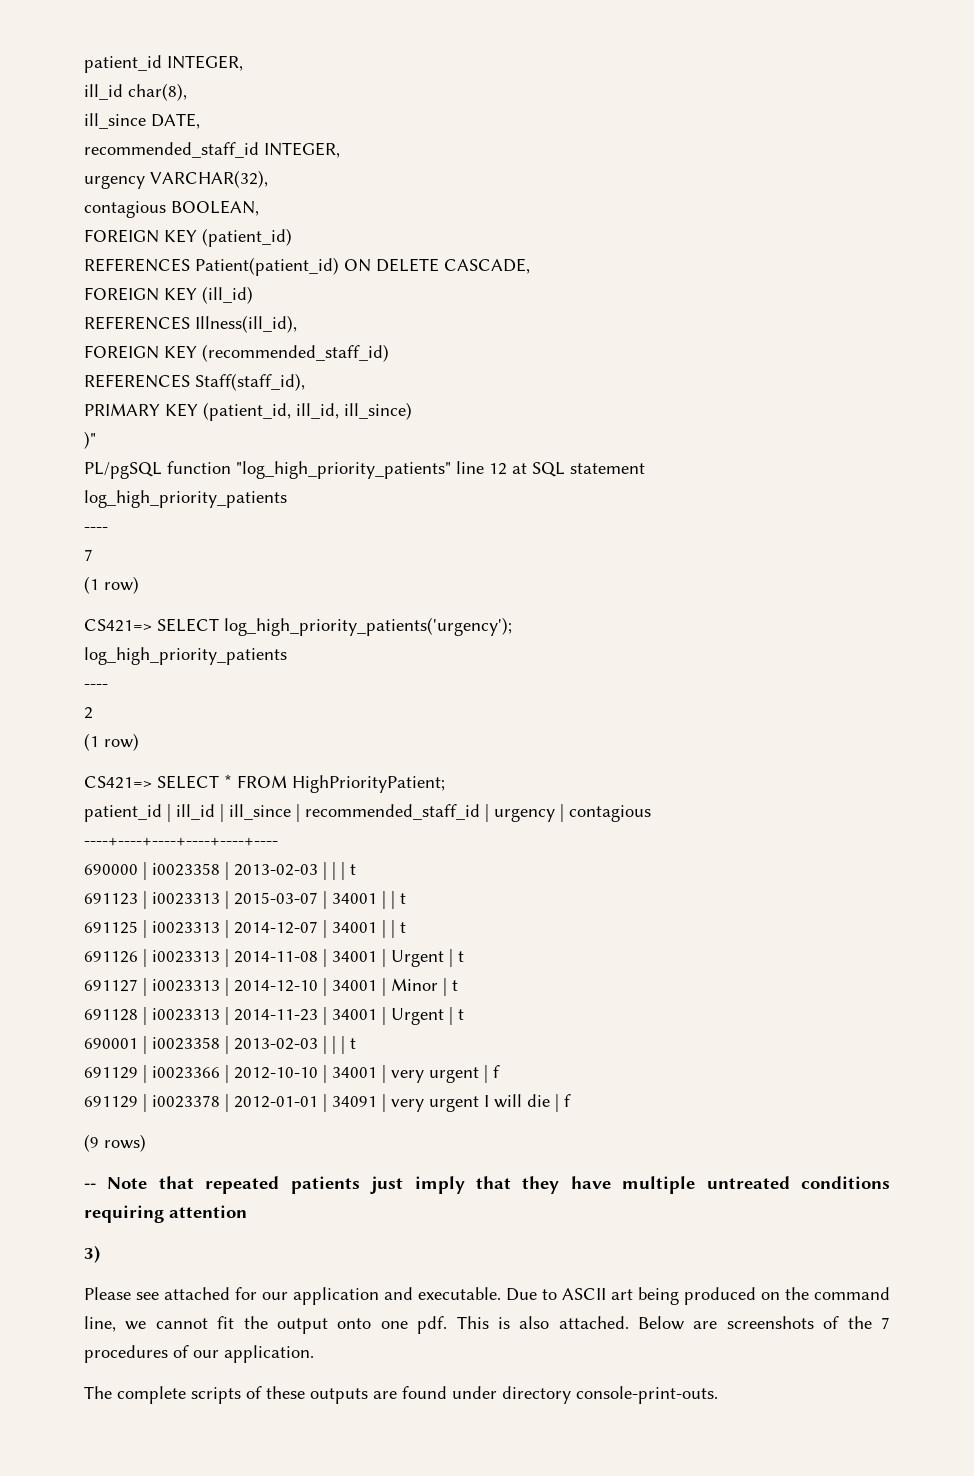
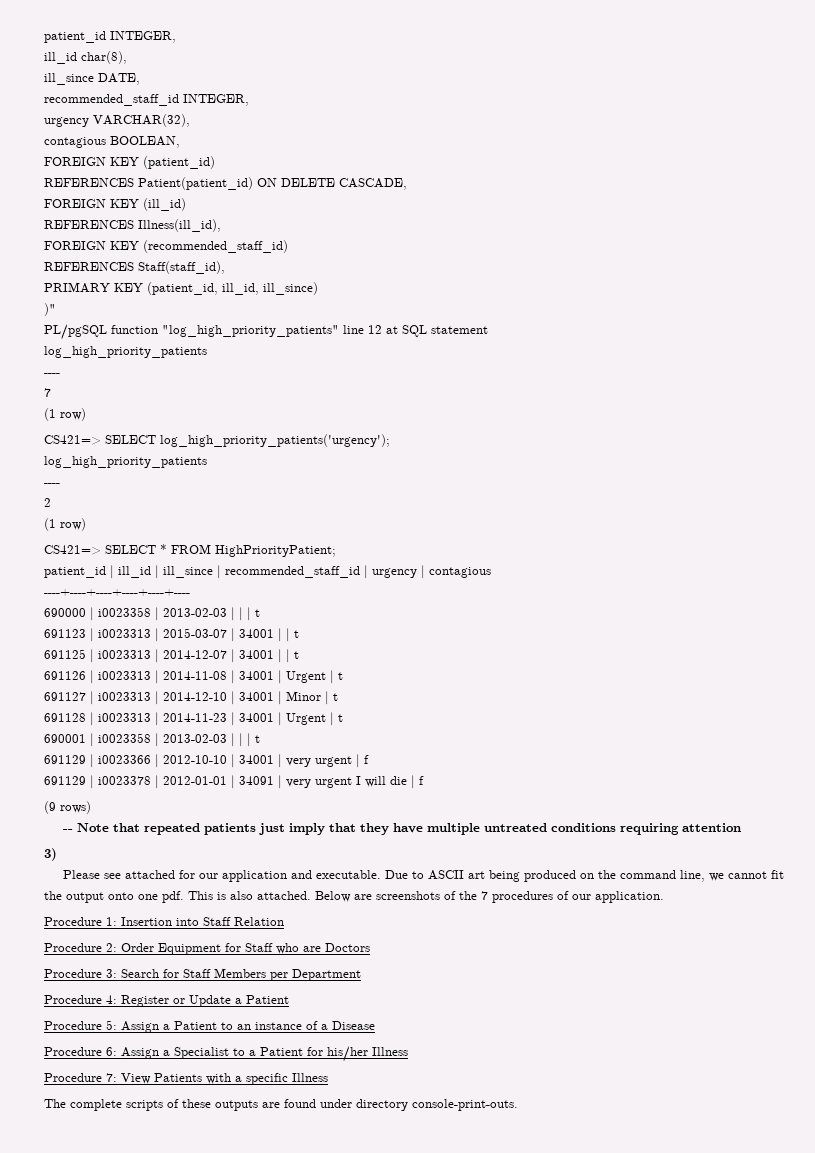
(314, 1354) none -> [44,917,284,926] [44,943,370,955] [44,968,361,981] [44,995,289,1007] [44,1020,375,1033] [44,1046,408,1062] [44,1073,328,1085] // Procedure 1: Insertion into Staff Relation // Procedure 2: Order Equipment for Staff who are Doctors // Procedure 3: Search for Staff Members per Department // Procedure 4: Register or Update a Patient // Procedure 5: Assign a Patient to an instance of a Disease // Procedure 6: Assign a Specialist to a Patient for his/her Illness // Procedure 7: View Patients with a specific Illness

